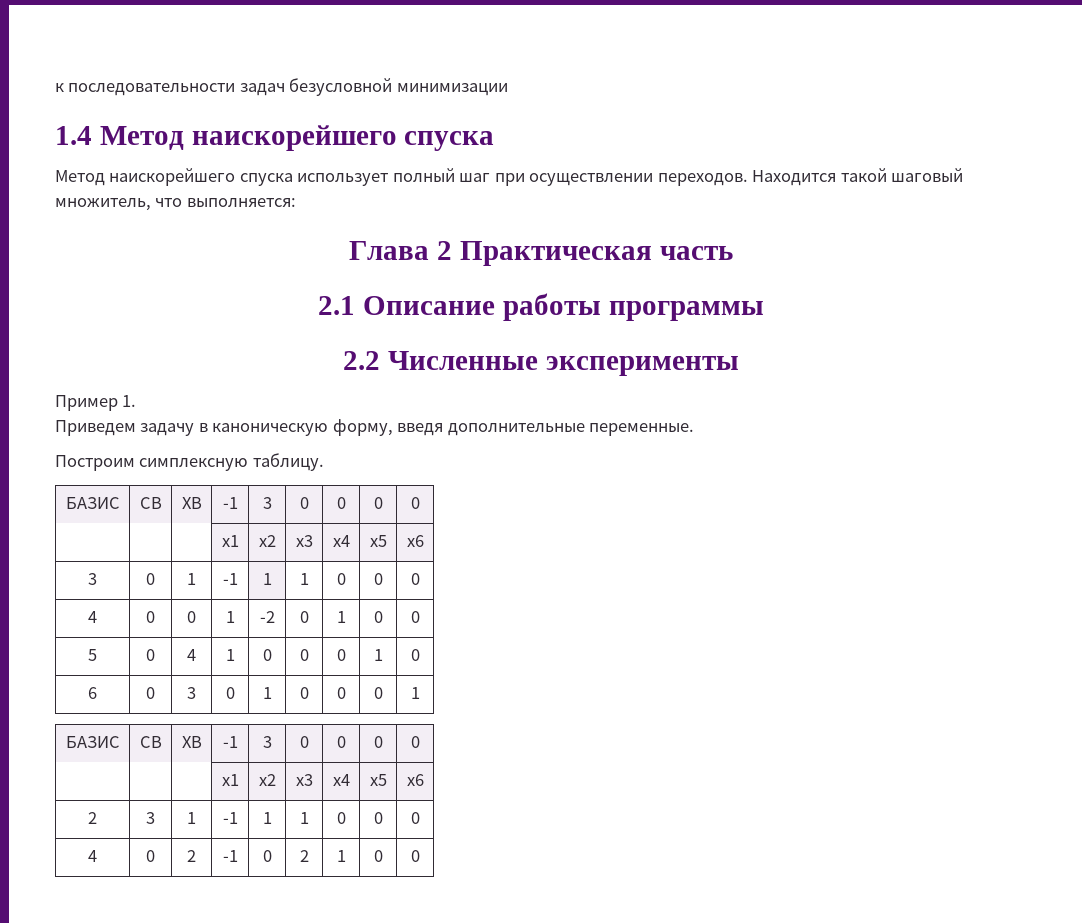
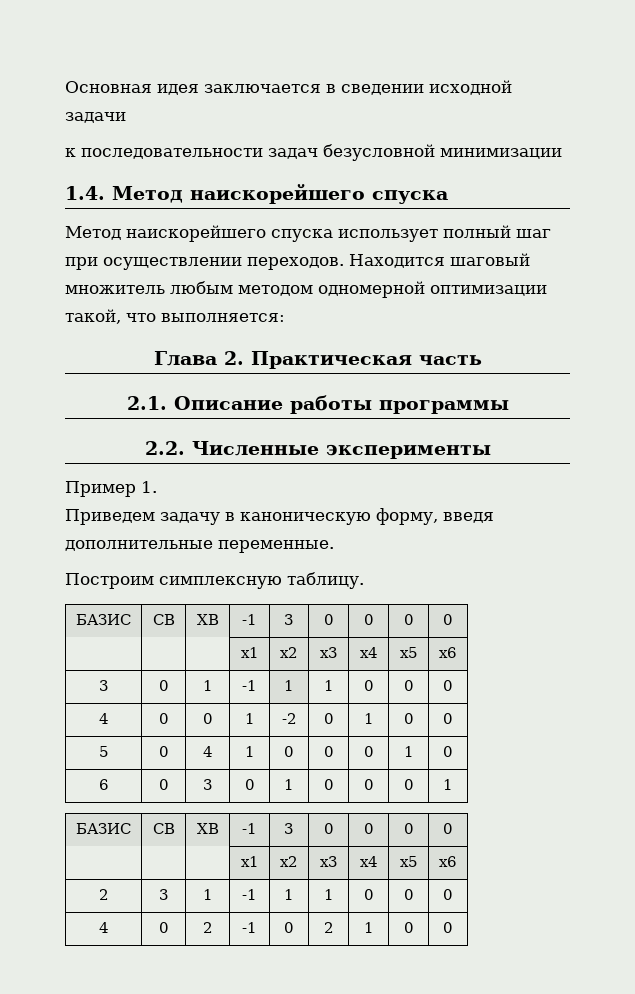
(55, 87) none -> [65,80,512,95] [65,112,126,123] Основная идея заключается в сведении исходной задачи //
[55,126,92,145] 1.4 -> [65,186,105,200] 1.4.
[840,168,964,182] [55,198,151,211] такой шаговый множитель, -> [450,253,530,266] [65,281,547,298] [65,309,121,324] шаговый множитель любым методом одномерной оптимизации такой,
[437,241,453,260] 2 -> [223,351,244,365] 2.
[318,296,356,315] 2.1 -> [126,396,167,410] 2.1.
[343,351,381,370] 2.2 -> [144,441,185,455] 2.2.

